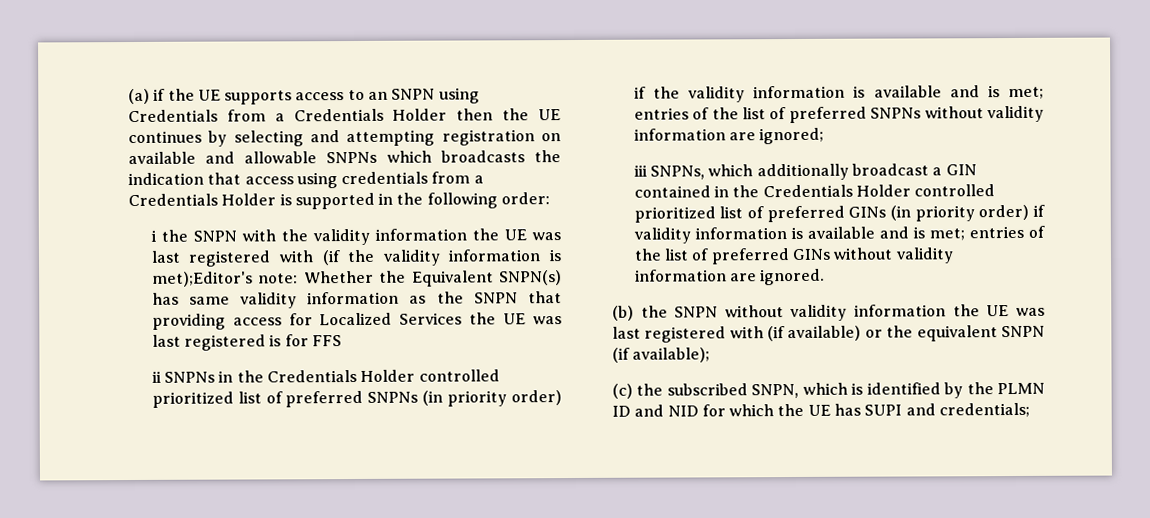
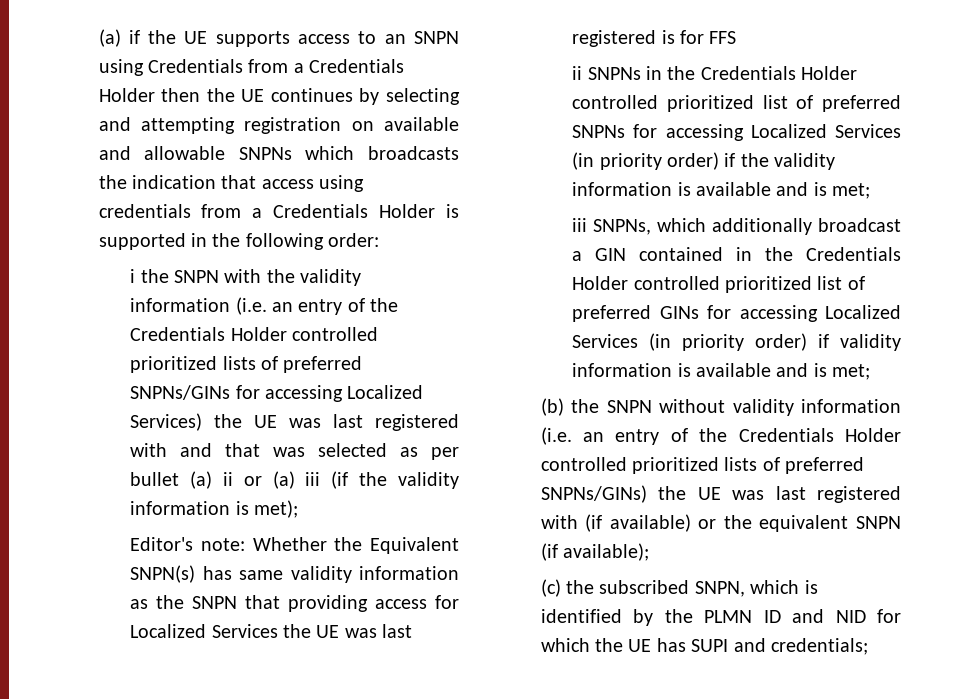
[471,228,561,241] [150,250,314,267] the UE was last registered with -> [235,297,399,315] [130,327,378,341] [130,356,363,373] [130,385,424,402] [130,413,459,431] [130,443,459,460] [130,471,321,489] (i.e. an entry of the Credentials Holder controlled prioritized lists of preferred SNPNs/GINs for accessing Localized Services) the UE was last registered with and that was selected as per bullet (a) ii or (a) iii
[151,271,253,287] met);Editor's -> [253,500,298,518] [130,537,194,551] met); // Editor's
(419, 397) none -> [633,124,901,141] for accessing Localized Services
[633,105,1044,124] [633,127,825,145] entries of the list of preferred SNPNs without validity information are ignored; -> (871, 191) none
(887, 212) none -> [707,305,901,322] [572,334,639,348] for accessing Localized Services
[968,225,1045,239] [633,247,954,265] [634,268,826,286] entries of the list of preferred GINs without validity information are ignored. -> (871, 372) none
(947, 310) none -> [540,427,901,445] [540,457,865,474] [540,485,647,503] (i.e. an entry of the Credentials Holder controlled prioritized lists of preferred SNPNs/GINs)

